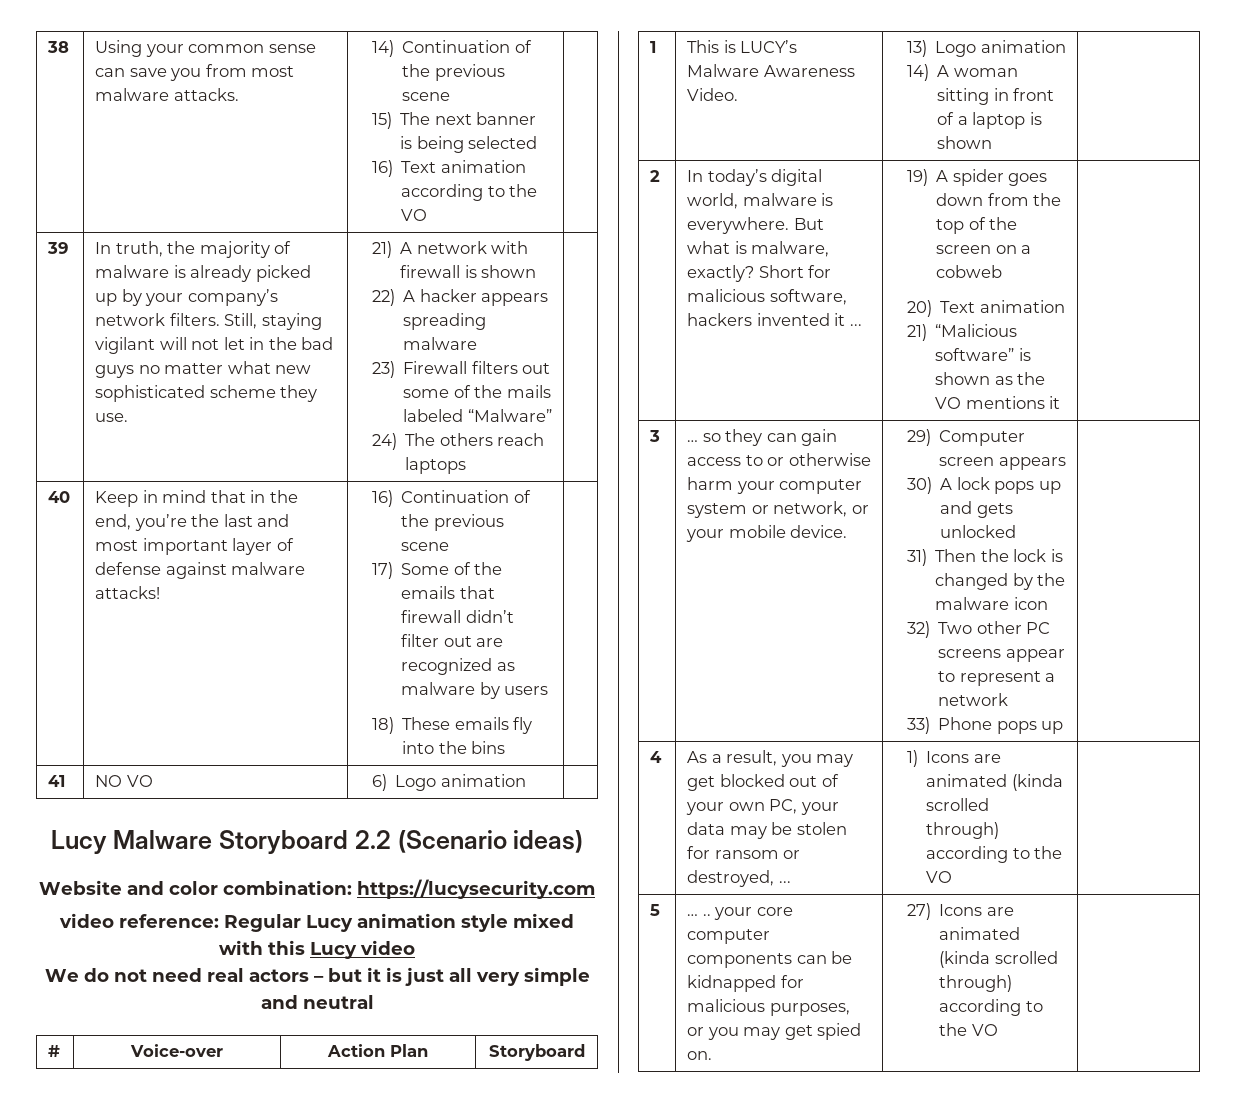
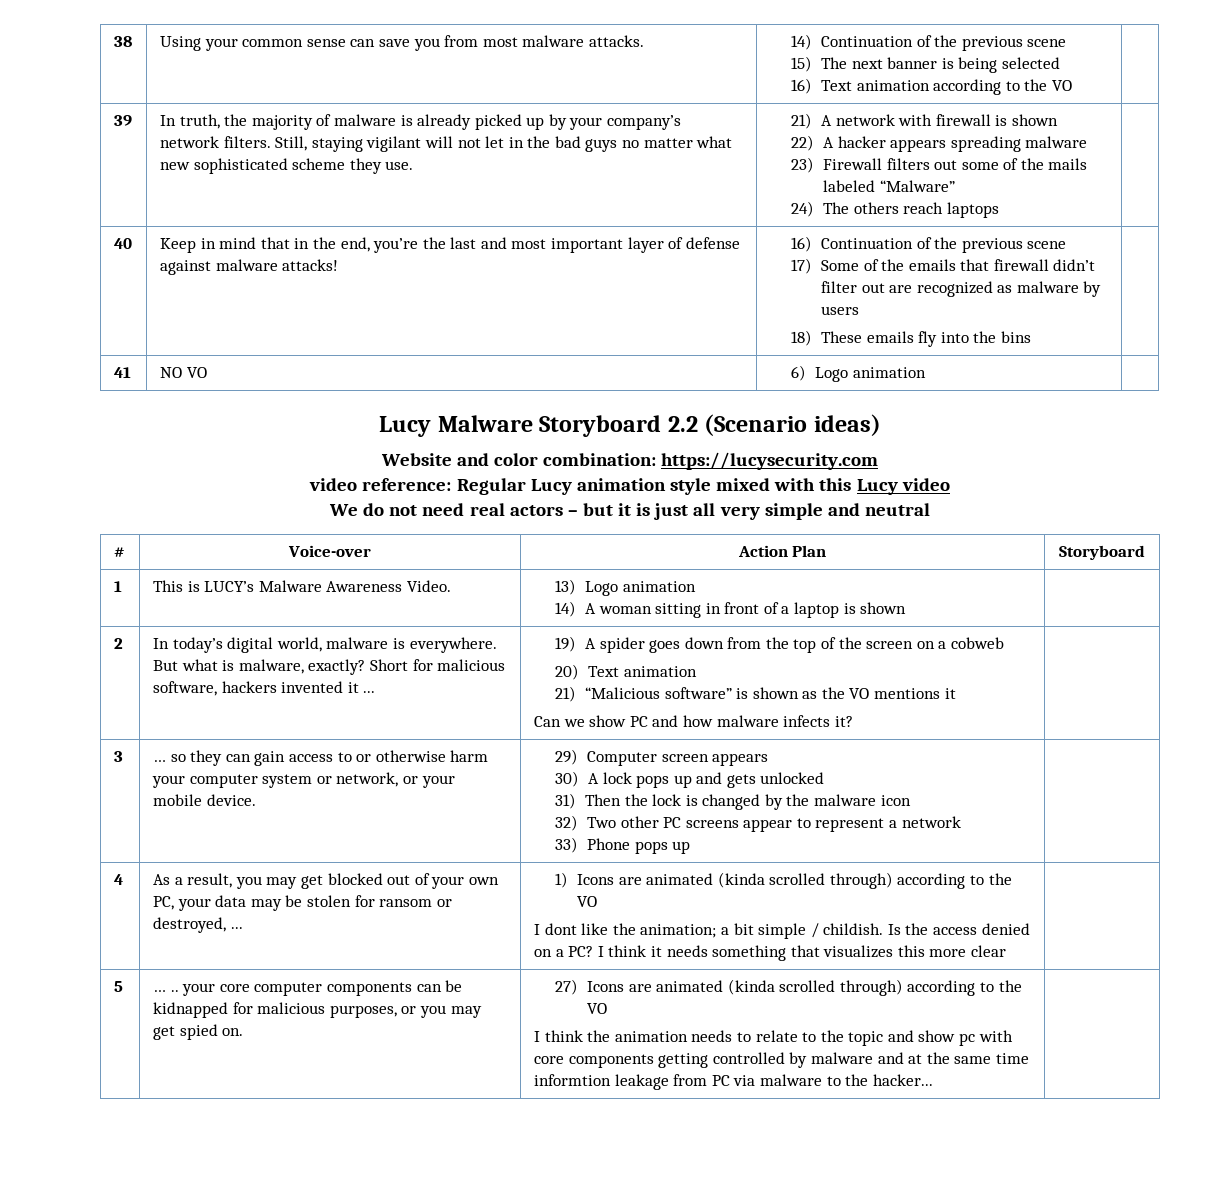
(1061, 402) none -> [533,715,853,727] // Can we show PC and how malware infects it?
(953, 877) none -> [533,923,1030,939] [533,945,1007,961] // I dont like the animation; a bit simple / childish. Is the access denied on a PC? I think it needs something that visualizes this more clear
(998, 1030) none -> [533,1030,1013,1046] [533,1052,1029,1068] [533,1074,933,1090] // I think the animation needs to relate to the topic and show pc with core components getting controlled by malware and at the same time informtion leakage from PC via malware to the hacker...

